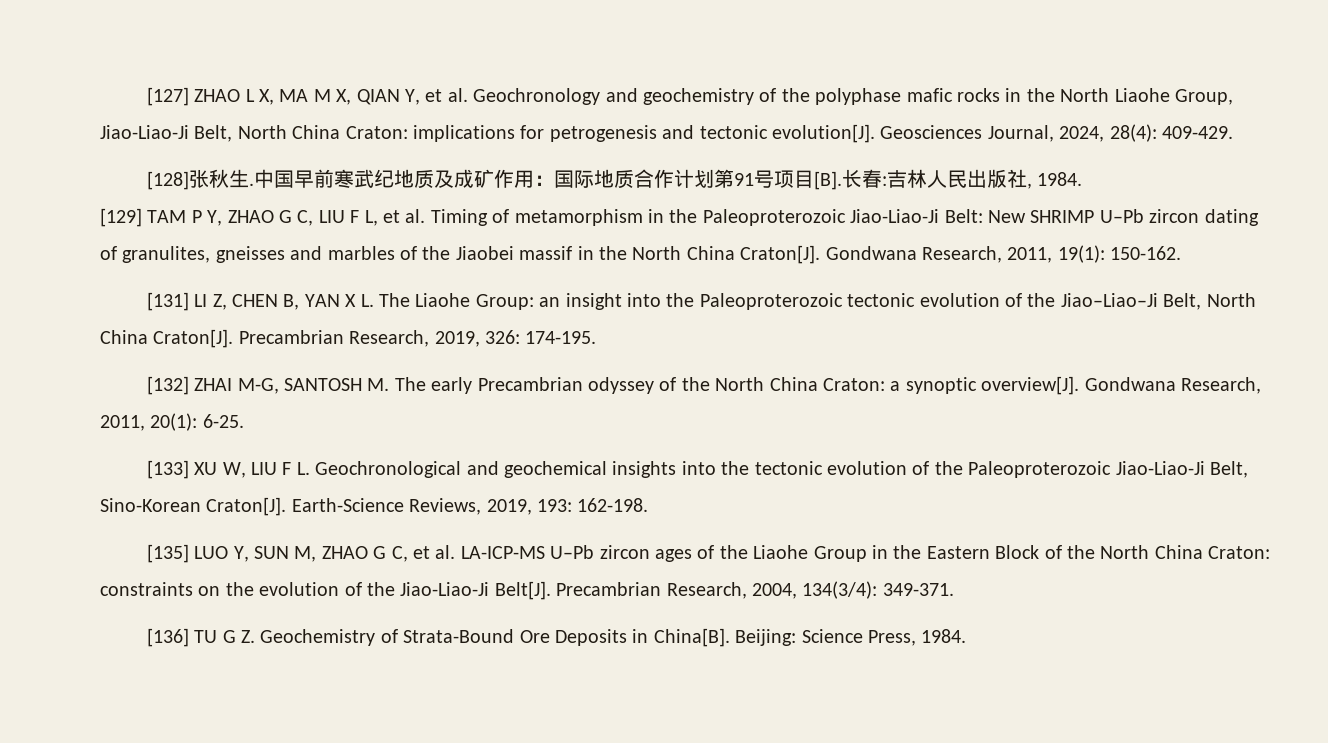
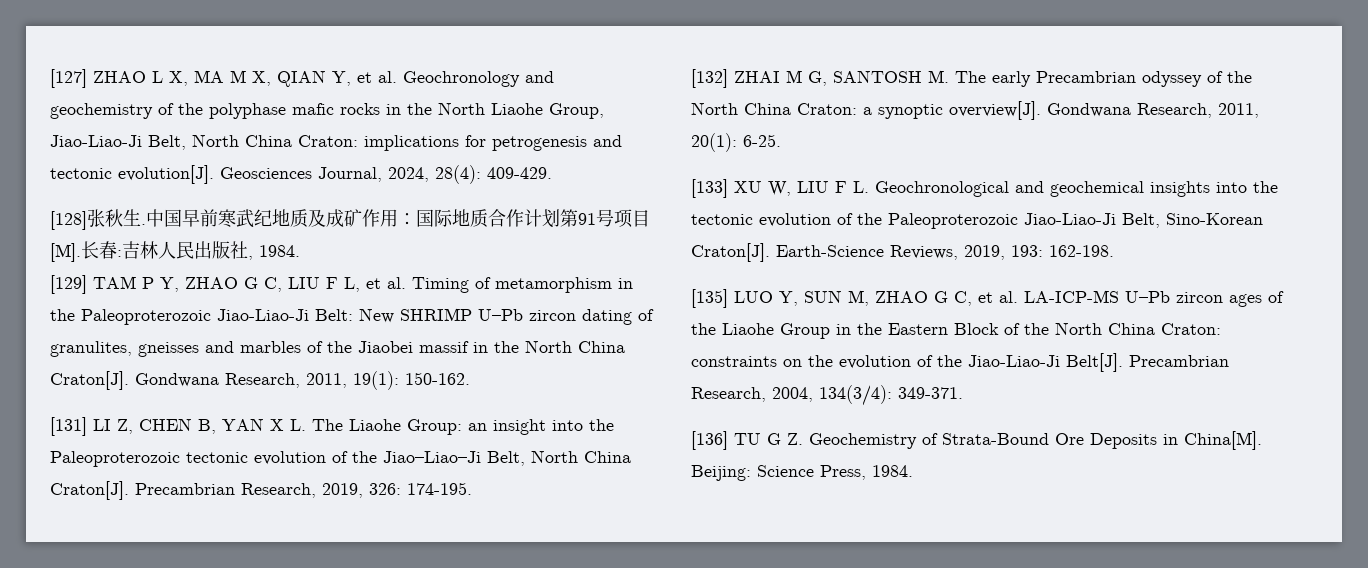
[813,171,842,190] [B]. -> [50,243,81,262] [M].
[237,378,279,394] M-G, -> [786,70,827,86] M G,
[653,628,730,647] China[B]. -> [1184,431,1262,450] China[M].

